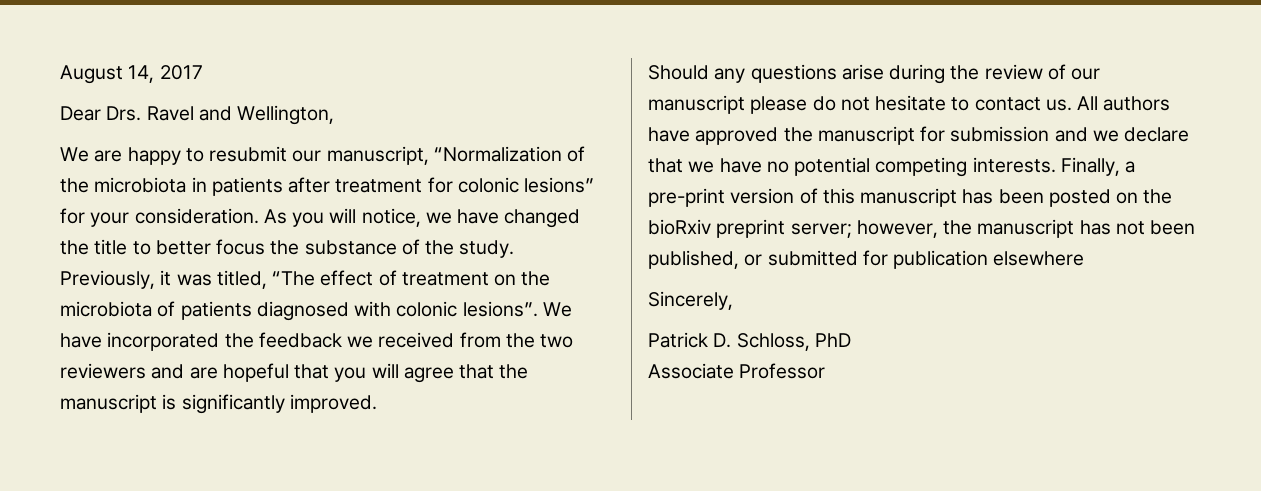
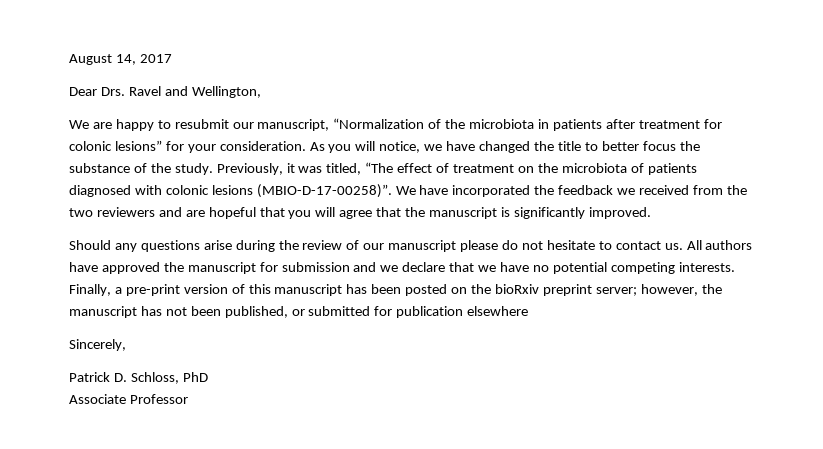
[462,301,538,317] lesions”. -> [211,184,392,198] lesions (MBIO-D-17-00258)”.

